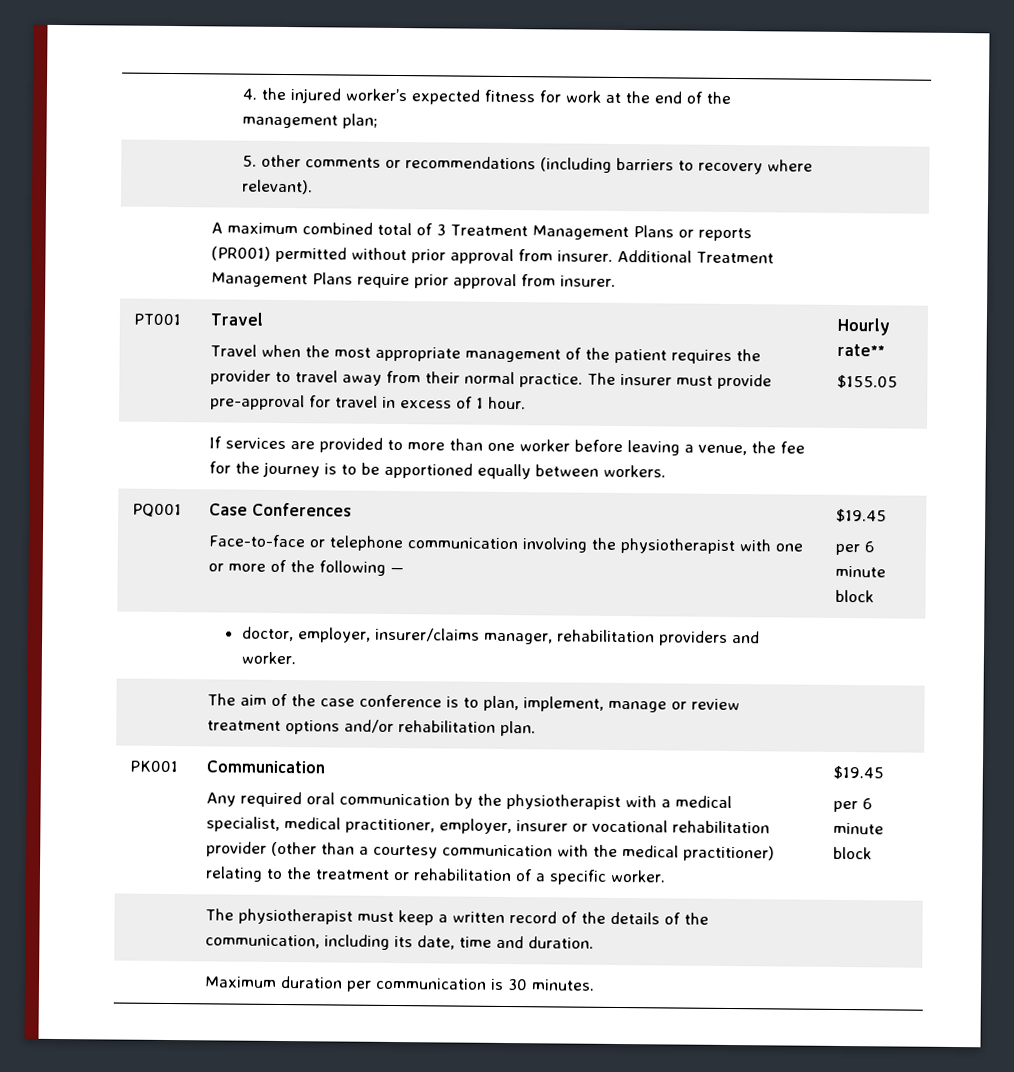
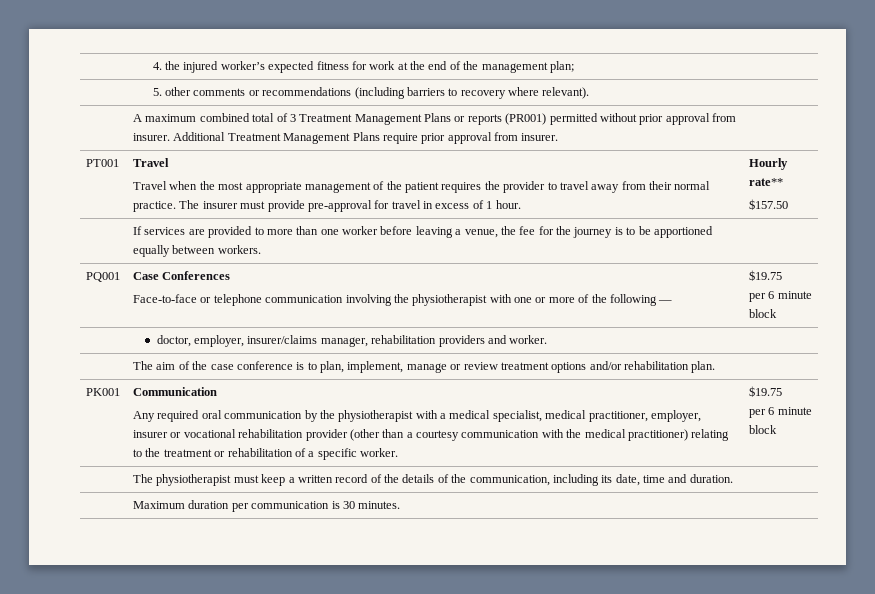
[836,374,898,389] $155.05 -> [749,199,789,210] $157.50
[835,508,887,523] $19.45 -> [749,270,783,281] $19.75
[832,765,884,780] $19.45 -> [749,386,783,397] $19.75

